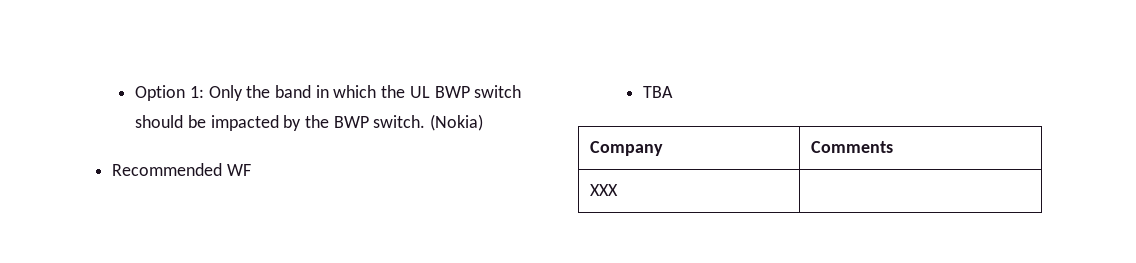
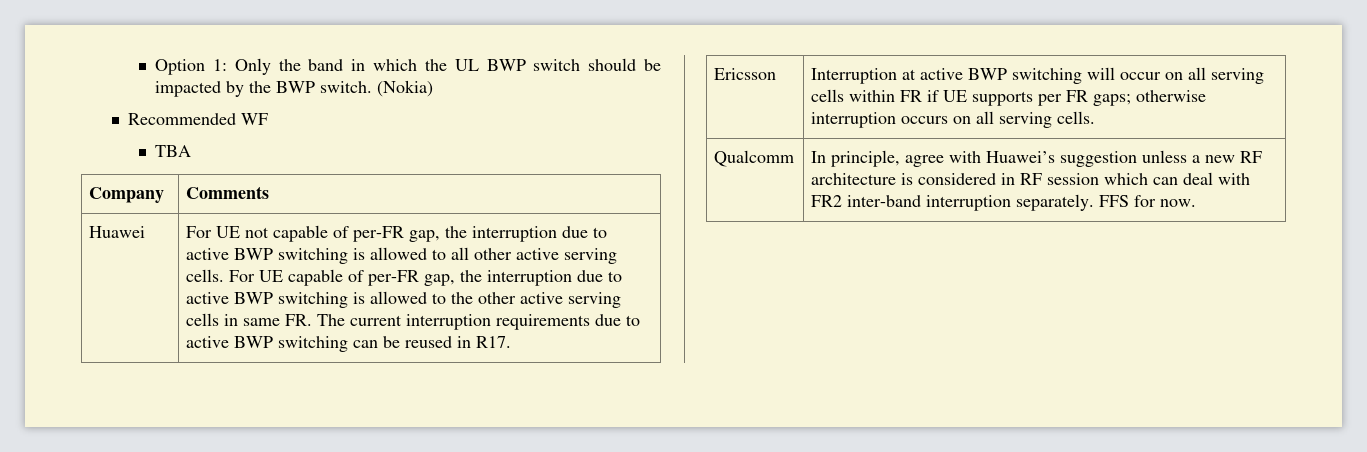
[590,184,619,196] XXX | -> [89,226,146,238] [186,225,608,242] [186,247,618,264] [186,269,623,286] [186,291,622,308] [186,313,641,330] [186,336,512,352] [714,68,777,80] [811,67,1265,84] [811,89,1207,106] [811,111,1096,128] [714,150,795,167] [811,150,1263,167] [811,172,1251,185] [811,194,1197,211] Huawei | For UE not capable of per-FR gap, the interruption due to active BWP switching is allowed to all other active serving cells. For UE capable of per-FR gap, the interruption due to active BWP switching is allowed to the other active serving cells in same FR. The current interruption requirements due to active BWP switching can be reused in R17. // Ericsson | Interruption at active BWP switching will occur on all serving cells within FR if UE supports per FR gaps; otherwise interruption occurs on all serving cells. // Qualcomm | In principle, agree with Huawei’s suggestion unless a new RF architecture is considered in RF session which can deal with FR2 inter-band interruption separately. FFS for now.

